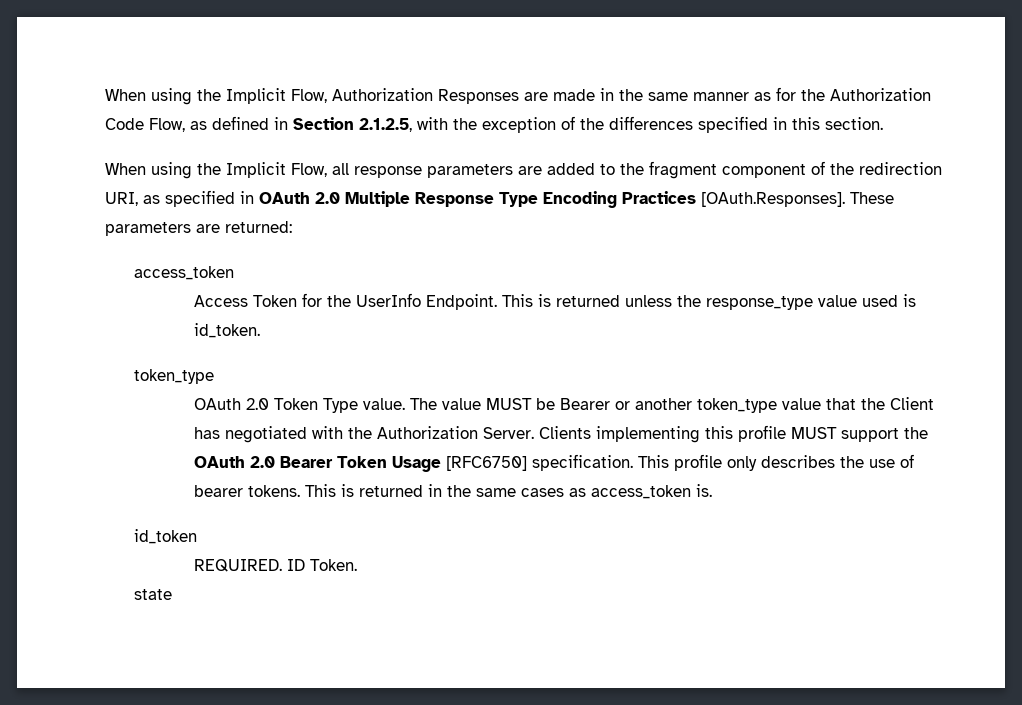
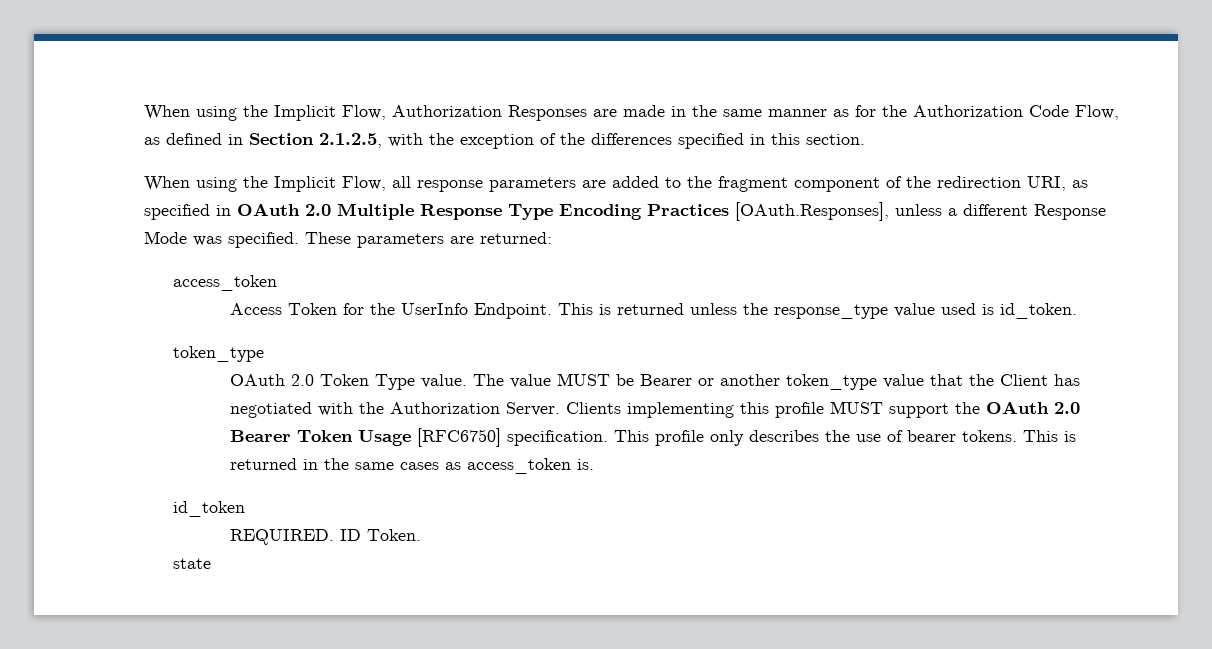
[700,192,845,207] [OAuth.Responses]. -> [735,202,1107,221] [144,231,300,248] [OAuth.Responses], unless a different Response Mode was specified.

